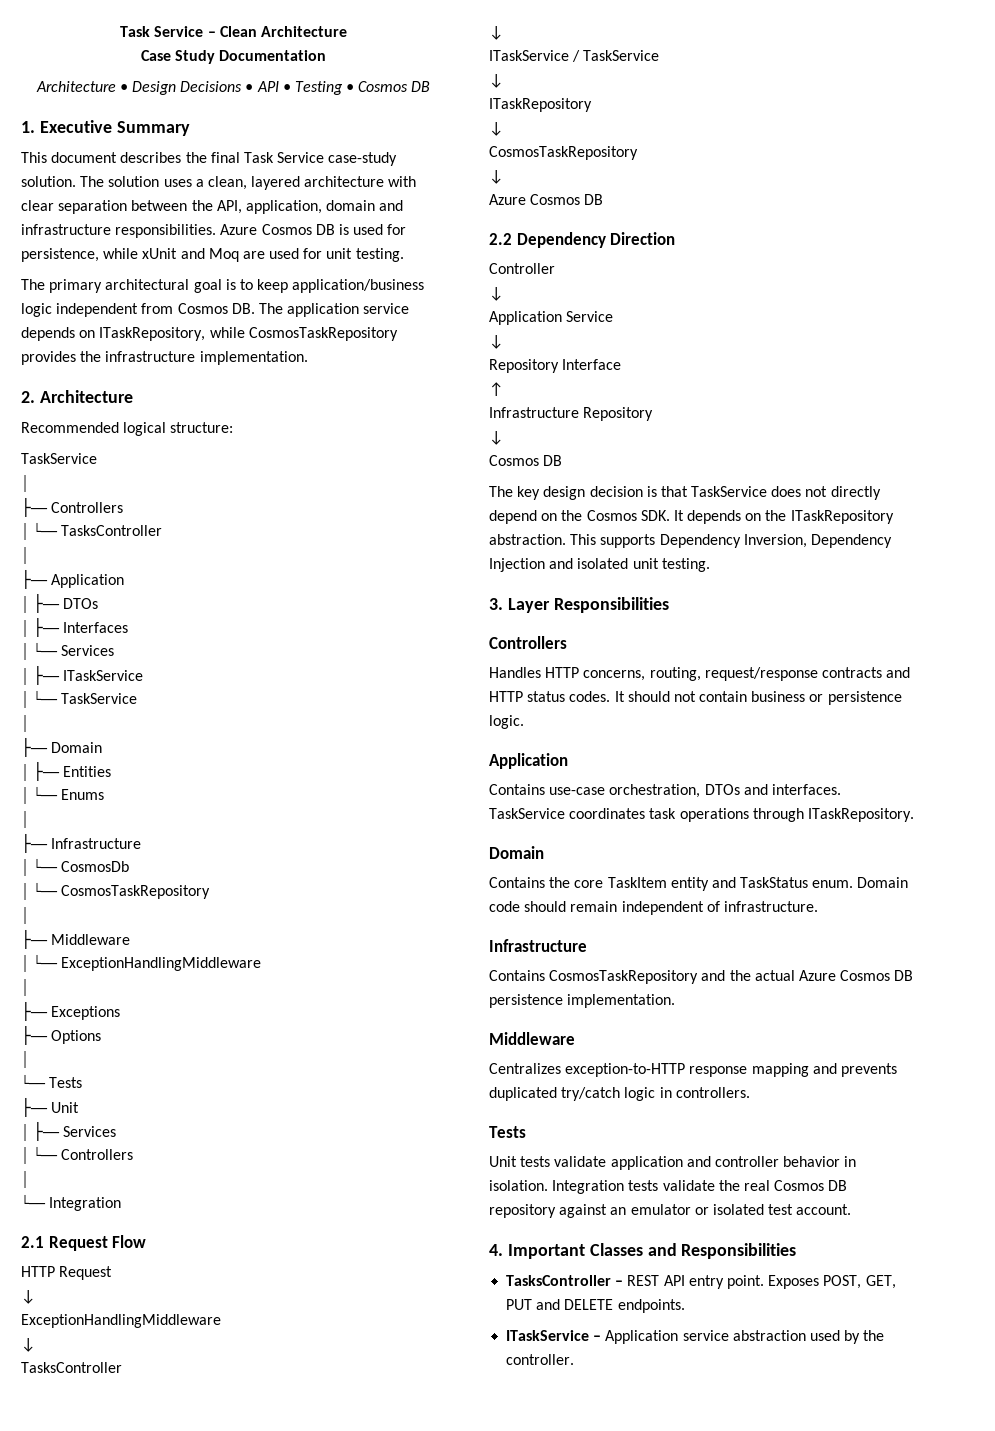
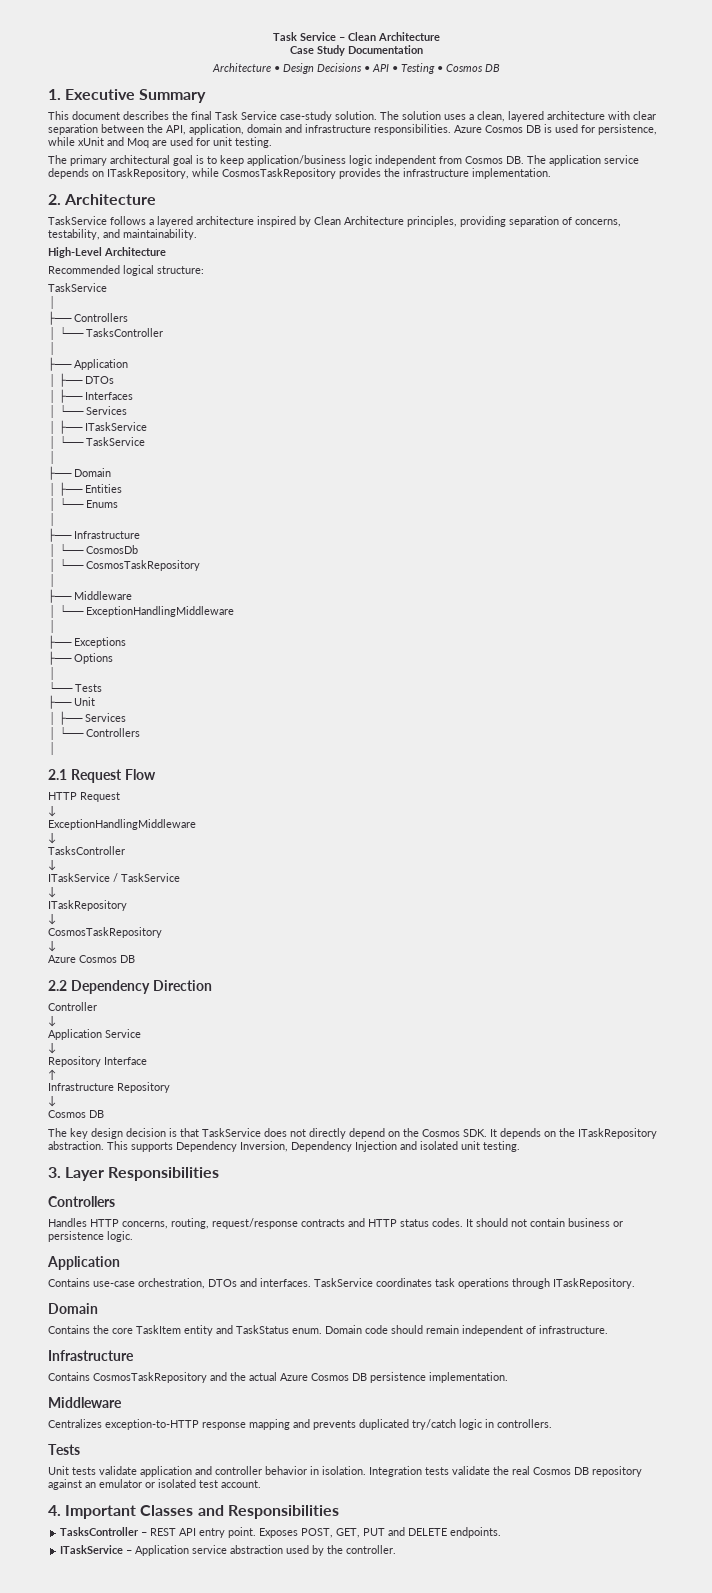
(133, 396) none -> [48,216,621,227] [48,229,197,240] [48,247,166,258] // TaskService follows a layered architecture inspired by Clean Architecture principles, providing separation of concerns, testability, and maintainability. // High-Level Architecture
[21,1194,122,1211] // └── Integration -> (56, 748) none

